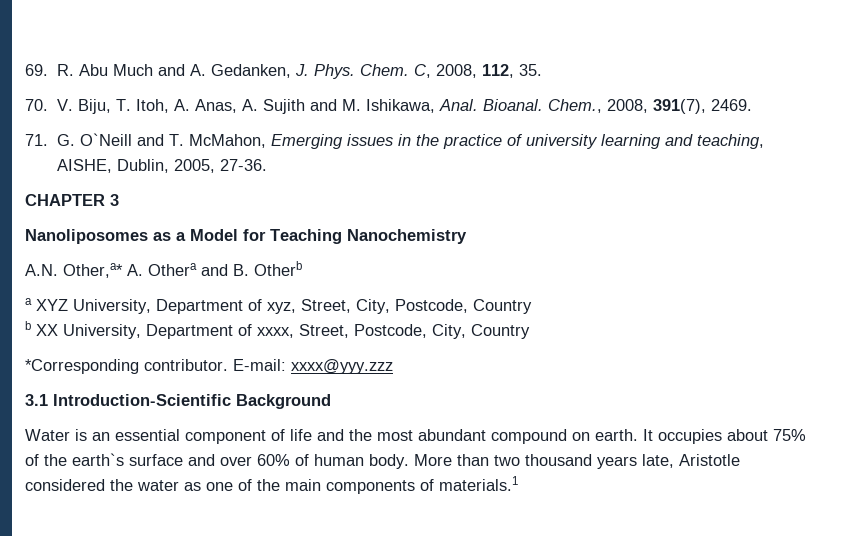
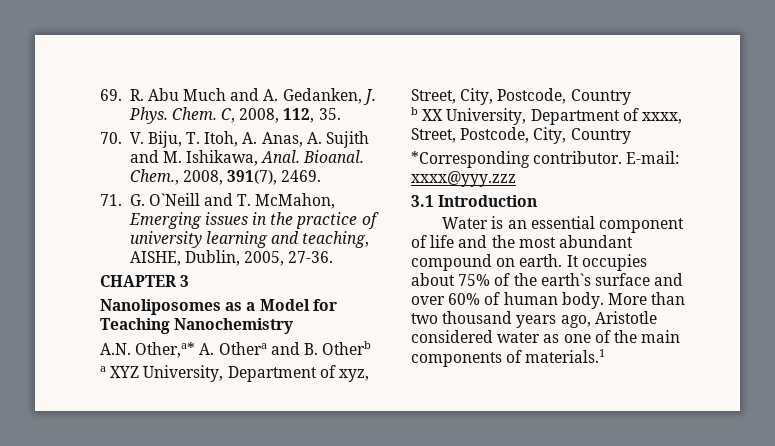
[53,394,331,409] Introduction-Scientific Background -> [438,195,538,207] Introduction
[642,454,674,468] late, -> [560,315,591,328] ago,
[110,479,133,491] the -> (493, 336) none

